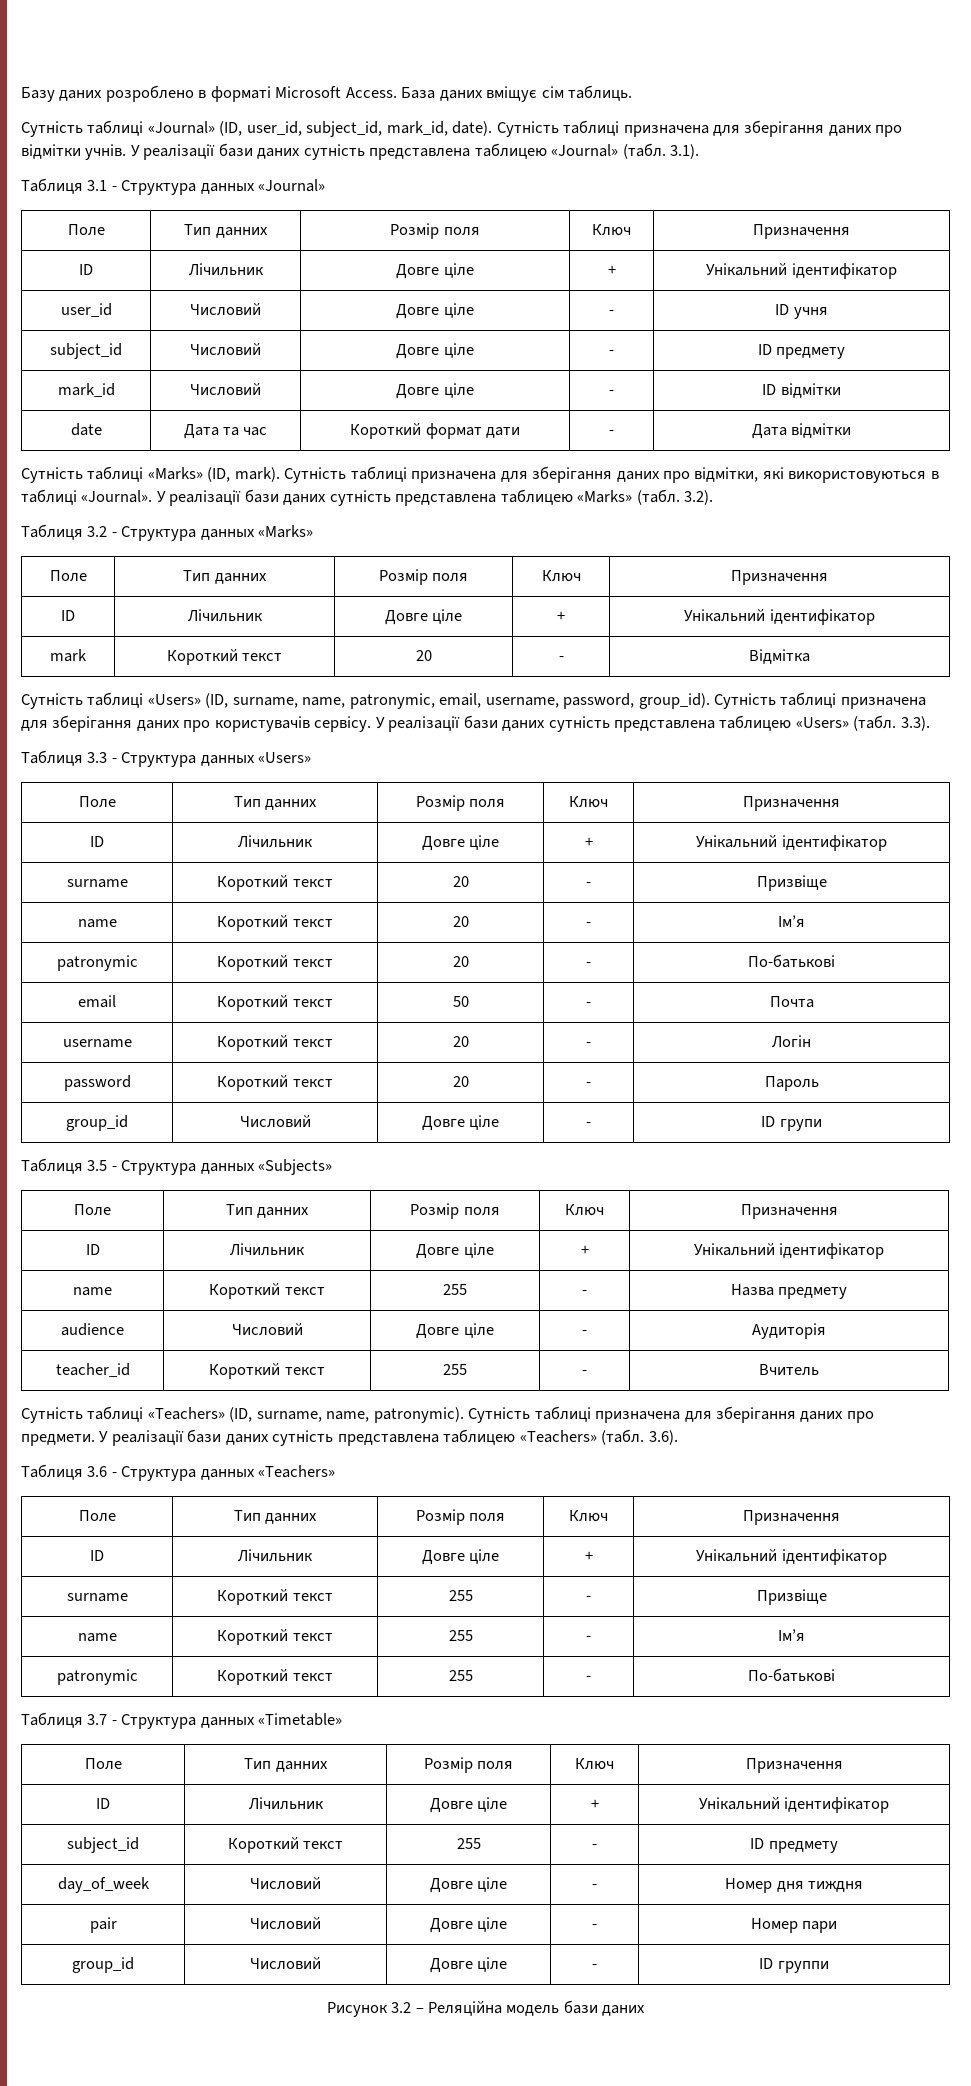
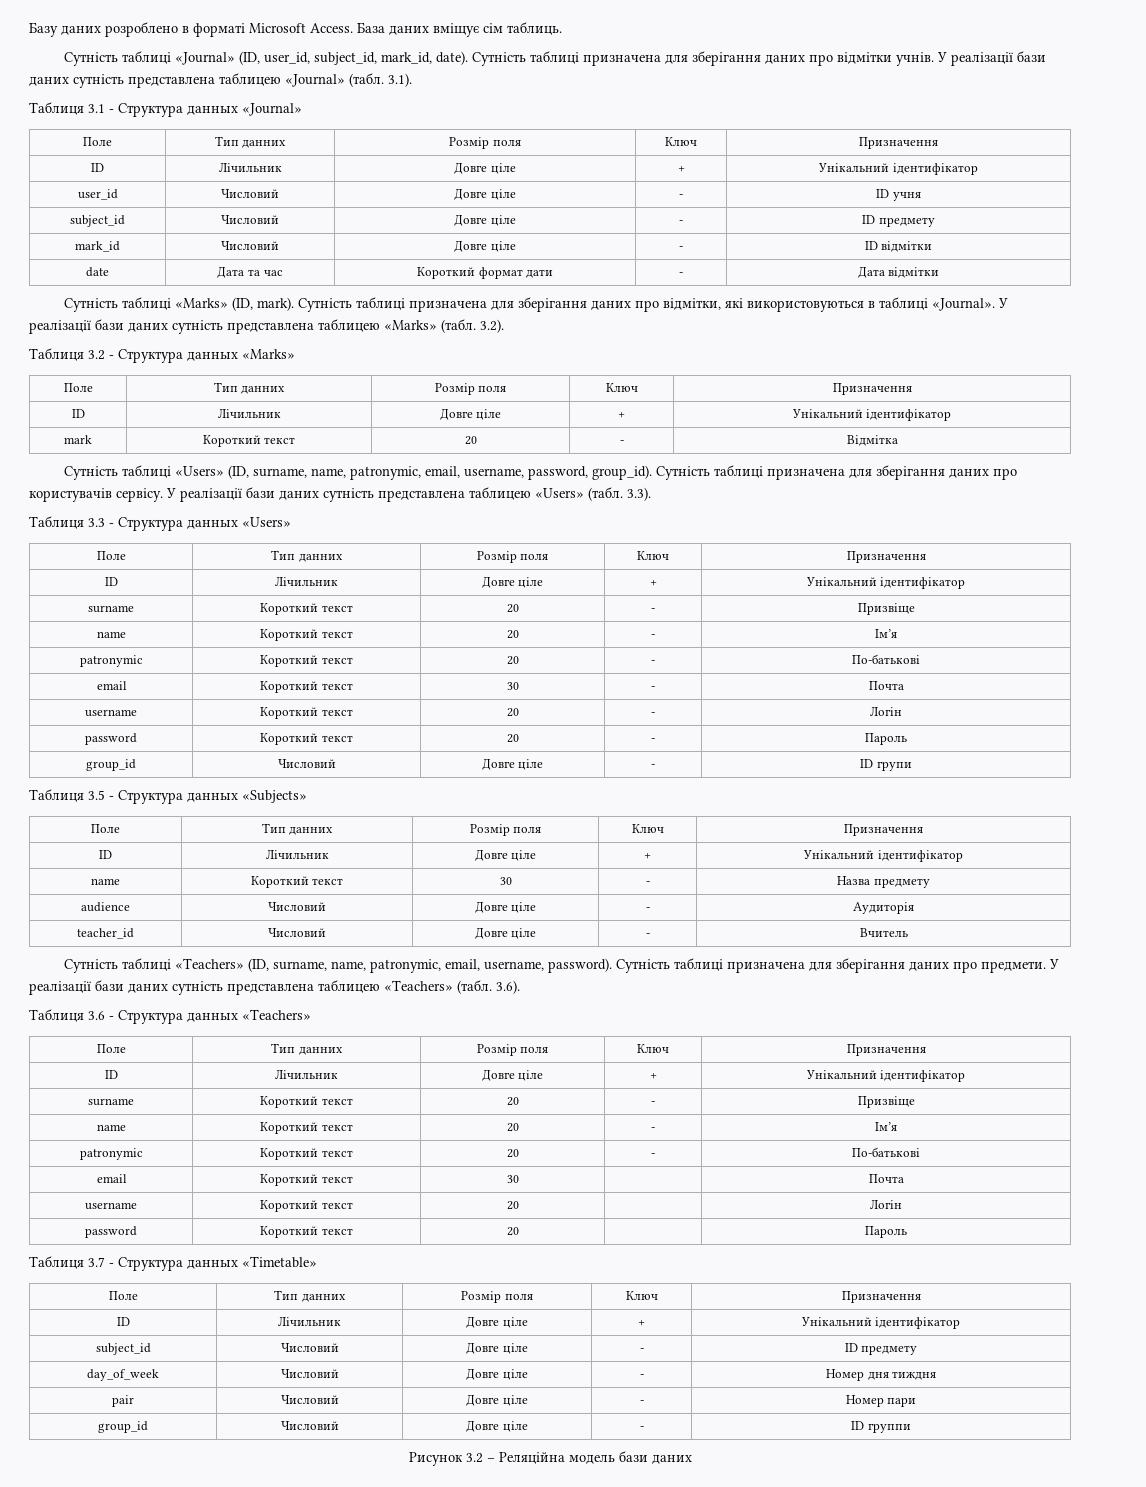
[452,996,469,1007] 50 -> [506,682,519,690] 30
[442,1284,467,1295] 255 -> [499,877,512,885] 30
[209,1363,325,1379] [442,1364,467,1375] Короткий текст | 255 -> [268,928,326,937] [474,927,537,939] Числовий | Довге ціле
[373,1407,464,1423] patronymic). -> [369,958,612,973] patronymic, email, username, password).
[448,1590,473,1601] [586,1596,591,1601] [756,1589,827,1605] [77,1633,117,1642] [217,1629,333,1645] [448,1630,473,1641] [586,1636,591,1641] [778,1629,805,1641] [56,1669,138,1685] [217,1669,333,1685] [448,1670,473,1681] [586,1676,591,1681] [748,1668,835,1682] 255 | - | Призвіще // name | Короткий текст | 255 | - | Ім’я // patronymic | Короткий текст | 255 | - | По-батькові -> [506,1097,519,1106] [651,1101,655,1105] [857,1096,915,1108] [96,1124,126,1131] [260,1122,353,1134] [506,1123,519,1132] [651,1127,655,1131] [875,1122,897,1131] [79,1148,143,1160] [260,1148,353,1160] [506,1149,519,1158] [651,1153,655,1157] [852,1147,920,1157] [96,1174,127,1183] [260,1174,353,1186] [506,1175,519,1183] [868,1174,904,1183] [85,1202,137,1210] [260,1200,353,1212] [506,1201,519,1210] [870,1199,902,1209] [85,1226,137,1238] [260,1226,353,1238] [506,1227,519,1236] [865,1226,907,1238] 20 | - | Призвіще // name | Короткий текст | 20 | - | Ім’я // patronymic | Короткий текст | 20 | - | По-батькові // email | Короткий текст | 30 | | Почта // username | Короткий текст | 20 | | Логін // password | Короткий текст | 20 | | Пароль
[227,1837,344,1853] [456,1838,481,1849] Короткий текст | 255 -> [280,1343,339,1352] [466,1342,528,1354] Числовий | Довге ціле

